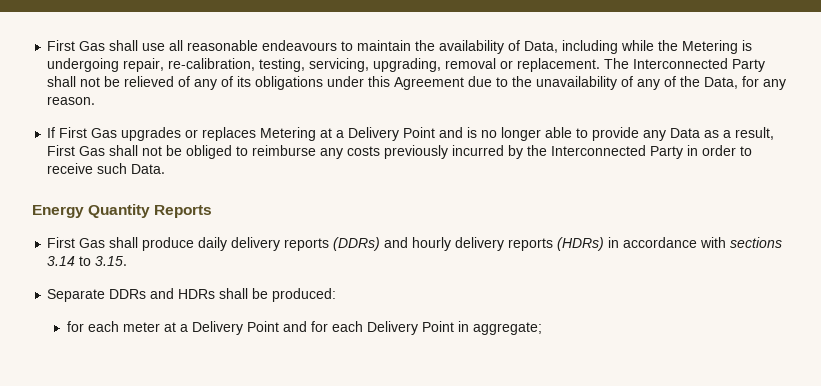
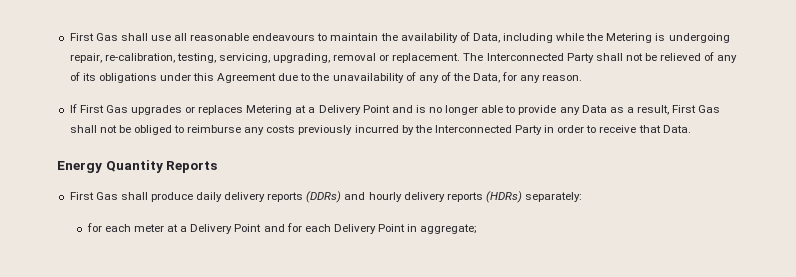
[97,163,128,174] such -> [638,125,661,133] that
[608,237,783,248] [47,256,128,266] [47,288,337,302] in accordance with sections 3.14 to 3.15. // Separate DDRs and HDRs shall be produced: -> [525,192,583,202] separately:

